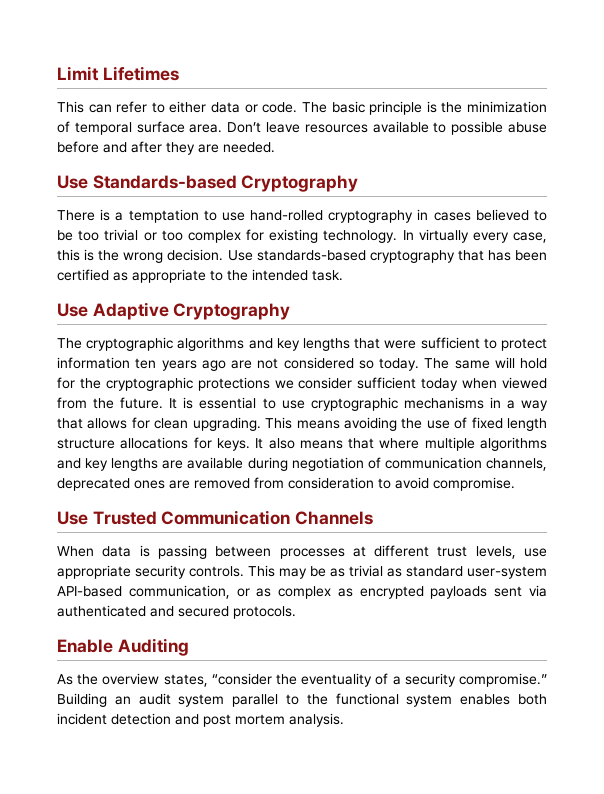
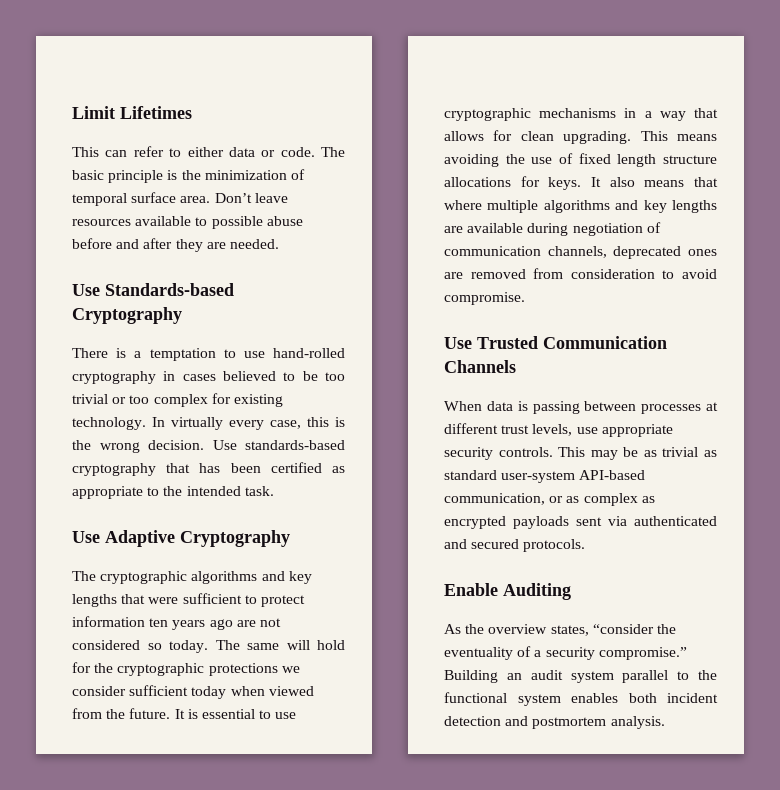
[203,714,285,727] post mortem -> [532,717,607,729] postmortem

